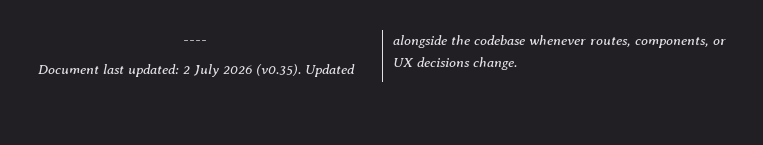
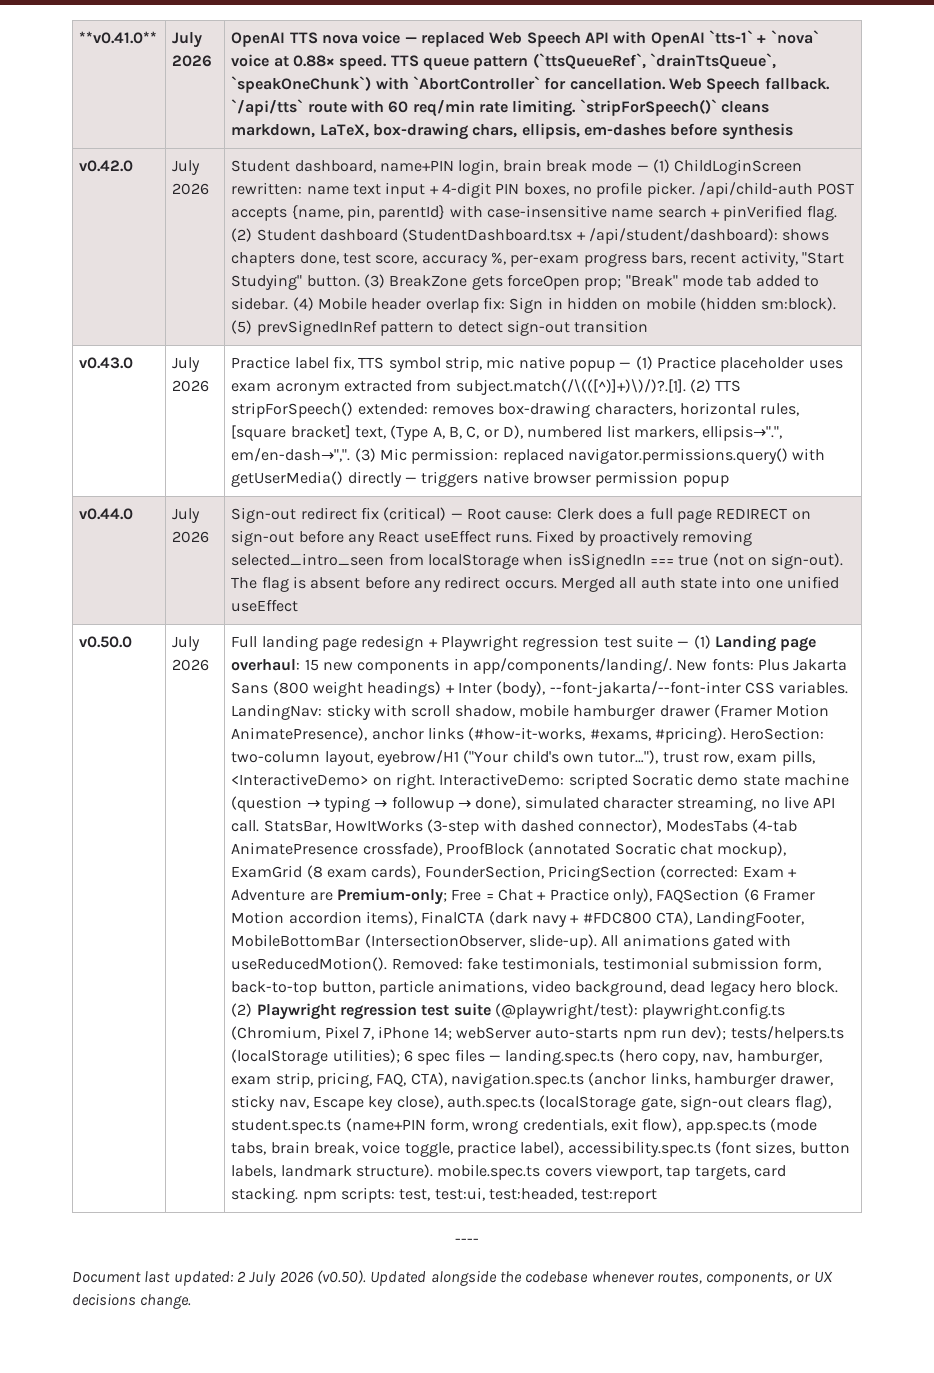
(182, 42) none -> [79,31,158,44] [172,32,203,48] [172,55,213,67] [231,30,819,47] [231,53,776,71] [231,76,830,93] [231,99,769,117] [231,123,793,140] [79,160,134,172] [172,160,201,175] [172,183,210,195] [231,159,803,175] [231,182,855,198] [231,205,837,221] [231,228,830,244] [231,251,844,267] [231,274,819,290] [231,297,837,313] [231,320,649,336] [79,357,134,369] [172,357,201,372] [172,380,210,392] [231,356,843,372] [231,379,742,395] [231,402,800,418] [231,425,783,441] [231,448,826,464] [231,471,729,487] [79,508,134,520] [172,508,201,523] [172,531,210,543] [231,507,811,523] [231,530,753,546] [231,553,844,569] [231,576,839,592] [231,599,299,612] [79,636,133,648] [172,636,201,651] [172,659,210,671] [231,635,817,652] [231,658,848,674] [231,681,849,697] [231,704,830,720] [231,727,825,743] [231,750,815,766] [231,773,849,789] [231,796,836,812] [231,819,797,835] [231,842,787,858] [231,865,797,881] [231,888,815,905] [231,911,805,927] [231,934,792,950] [231,957,822,971] [231,980,839,996] [231,1003,786,1020] [231,1026,844,1042] [231,1049,822,1065] [231,1072,834,1088] [231,1095,831,1111] [231,1118,817,1134] [231,1141,850,1157] [231,1164,786,1180] [231,1187,658,1203] **v0.41.0** | July 2026 | OpenAI TTS nova voice — replaced Web Speech API with OpenAI `tts-1` + `nova` voice at 0.88× speed. TTS queue pattern (`ttsQueueRef`, `drainTtsQueue`, `speakOneChunk`) with `AbortController` for cancellation. Web Speech fallback. `/api/tts` route with 60 req/min rate limiting. `stripForSpeech()` cleans markdown, LaTeX, box-drawing chars, ellipsis, em-dashes before synthesis // v0.42.0 | July 2026 | Student dashboard, name+PIN login, brain break mode — (1) ChildLoginScreen rewritten: name text input + 4-digit PIN boxes, no profile picker. /api/child-auth POST accepts {name, pin, parentId} with case-insensitive name search + pinVerified flag. (2) Student dashboard (StudentDashboard.tsx + /api/student/dashboard): shows chapters done, test score, accuracy %, per-exam progress bars, recent activity, "Start Studying" button. (3) BreakZone gets forceOpen prop; "Break" mode tab added to sidebar. (4) Mobile header overlap fix: Sign in hidden on mobile (hidden sm:block). (5) prevSignedInRef pattern to detect sign-out transition // v0.43.0 | July 2026 | Practice label fix, TTS symbol strip, mic native popup — (1) Practice placeholder uses exam acronym extracted from subject.match(/\(([^)]+)\)/)?.[1]. (2) TTS stripForSpeech() extended: removes box-drawing characters, horizontal rules, [square bracket] text, (Type A, B, C, or D), numbered list markers, ellipsis→".", em/en-dash→",". (3) Mic permission: replaced navigator.permissions.query() with getUserMedia() directly — triggers native browser permission popup // v0.44.0 | July 2026 | Sign-out redirect fix (critical) — Root cause: Clerk does a full page REDIRECT on sign-out before any React useEffect runs. Fixed by proactively removing selected_intro_seen from localStorage when isSignedIn === true (not on sign-out). The flag is absent before any redirect occurs. Merged all auth state into one unified useEffect // v0.50.0 | July 2026 | Full landing page redesign + Playwright regression test suite — (1) Landing page overhaul: 15 new components in app/components/landing/. New fonts: Plus Jakarta Sans (800 weight headings) + Inter (body), --font-jakarta/--font-inter CSS variables. LandingNav: sticky with scroll shadow, mobile hamburger drawer (Framer Motion AnimatePresence), anchor links (#how-it-works, #exams, #pricing). HeroSection: two-column layout, eyebrow/H1 ("Your child's own tutor…"), trust row, exam pills, <InteractiveDemo> on right. InteractiveDemo: scripted Socratic demo state machine (question → typing → followup → done), simulated character streaming, no live API call. StatsBar, HowItWorks (3-step with dashed connector), ModesTabs (4-tab AnimatePresence crossfade), ProofBlock (annotated Socratic chat mockup), ExamGrid (8 exam cards), FounderSection, PricingSection (corrected: Exam + Adventure are Premium-only; Free = Chat + Practice only), FAQSection (6 Framer Motion accordion items), FinalCTA (dark navy + #FDC800 CTA), LandingFooter, MobileBottomBar (IntersectionObserver, slide-up). All animations gated with useReducedMotion(). Removed: fake testimonials, testimonial submission form, back-to-top button, particle animations, video background, dead legacy hero block. (2) Playwright regression test suite (@playwright/test): playwright.config.ts (Chromium, Pixel 7, iPhone 14; webServer auto-starts npm run dev); tests/helpers.ts (localStorage utilities); 6 spec files — landing.spec.ts (hero copy, nav, hamburger, exam strip, pricing, FAQ, CTA), navigation.spec.ts (anchor links, hamburger drawer, sticky nav, Escape key close), auth.spec.ts (localStorage gate, sign-out clears flag), student.spec.ts (name+PIN form, wrong credentials, exit flow), app.spec.ts (mode tabs, brain break, voice toggle, practice label), accessibility.spec.ts (font sizes, button labels, landmark structure). mobile.spec.ts covers viewport, tap targets, card stacking. npm scripts: test, test:ui, test:headed, test:report //
[255,64,301,76] (v0.35). -> [316,1270,366,1284] (v0.50).

